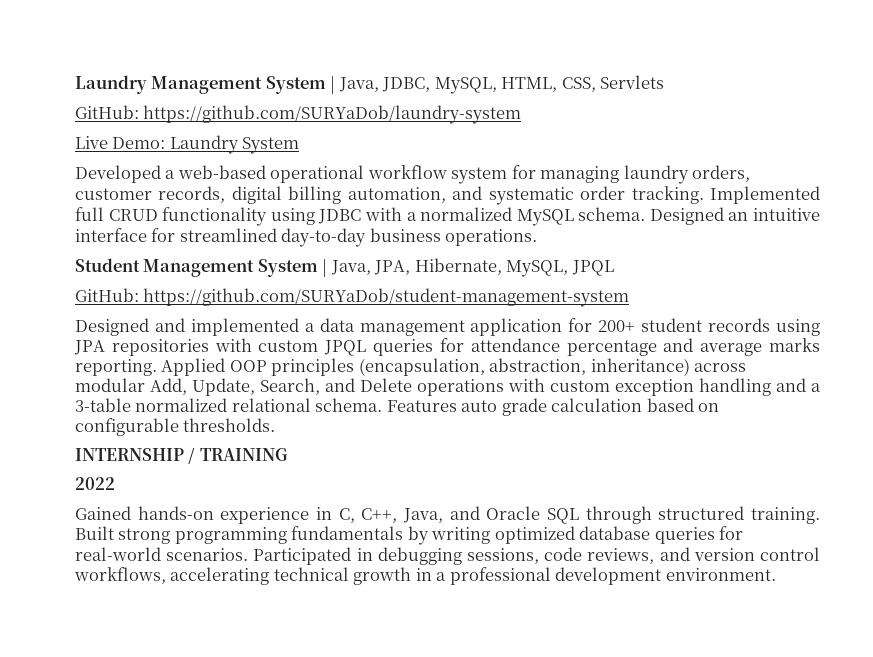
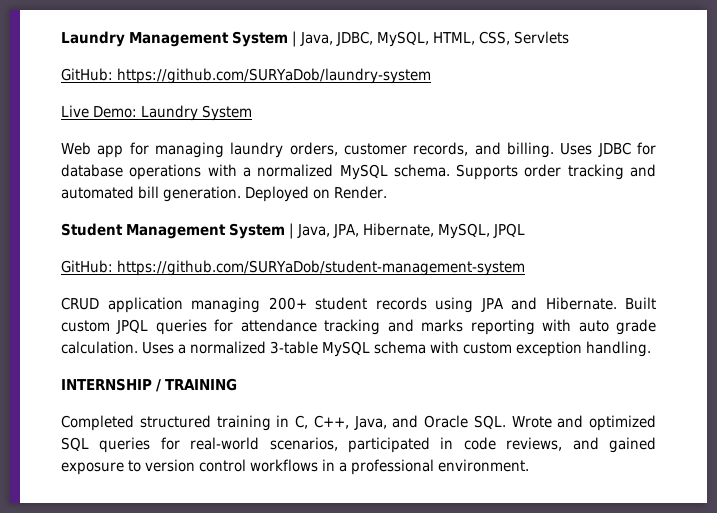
[75,165,508,184] Developed a web-based operational workflow system -> [61,142,124,158] Web app
[231,186,820,205] [75,207,362,226] digital billing automation, and systematic order tracking. Implemented full CRUD functionality using JDBC -> [474,142,656,158] [61,164,202,180] and billing. Uses JDBC for database operations
[649,207,821,225] [75,228,538,247] Designed an intuitive interface for streamlined day-to-day business operations. -> [456,164,656,180] [61,186,387,202] Supports order tracking and automated bill generation. Deployed on Render.
[75,318,593,336] Designed and implemented a data management application for -> [61,297,261,313] CRUD application managing
[111,338,252,356] repositories with -> [510,297,656,310] and Hibernate. Built
[566,338,821,356] [75,358,747,376] [75,378,821,396] [75,398,720,416] [75,418,276,436] percentage and average marks reporting. Applied OOP principles (encapsulation, abstraction, inheritance) across modular Add, Update, Search, and Delete operations with custom exception handling and a 3-table normalized relational schema. Features auto grade calculation based on configurable thresholds. -> [324,319,656,335] [61,341,651,357] tracking and marks reporting with auto grade calculation. Uses a normalized 3-table MySQL schema with custom exception handling.
[75,477,115,490] [75,506,310,524] 2022 // Gained hands-on experience -> [61,415,271,431] Completed structured training
[547,506,820,524] [75,526,744,545] [75,547,821,565] [74,567,412,585] SQL through structured training. Built strong programming fundamentals by writing optimized database queries for real-world scenarios. Participated in debugging sessions, code reviews, and version control workflows, accelerating technical growth -> [473,415,656,431] [61,437,656,453] [61,459,318,475] SQL. Wrote and optimized SQL queries for real-world scenarios, participated in code reviews, and gained exposure to version control workflows
[555,567,662,585] development -> (434, 467) none

